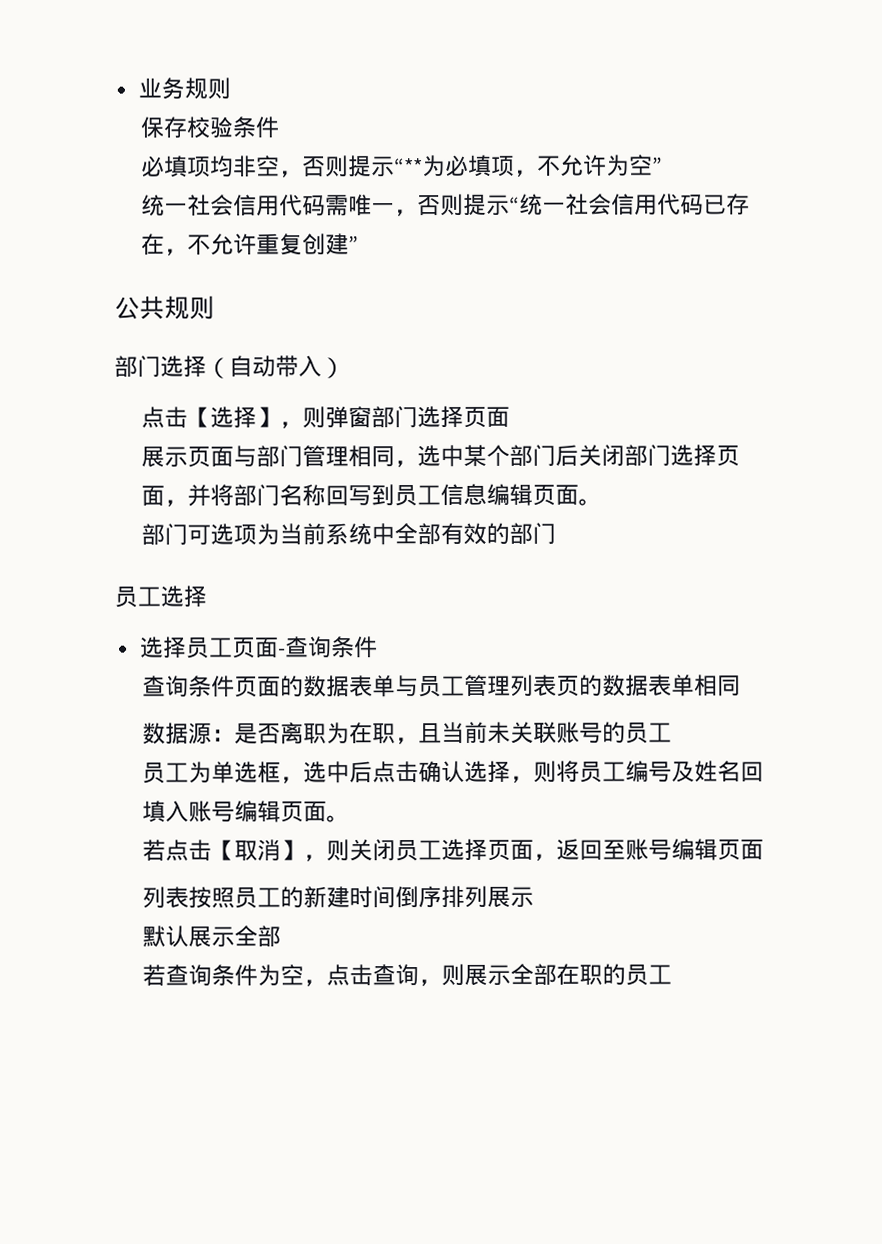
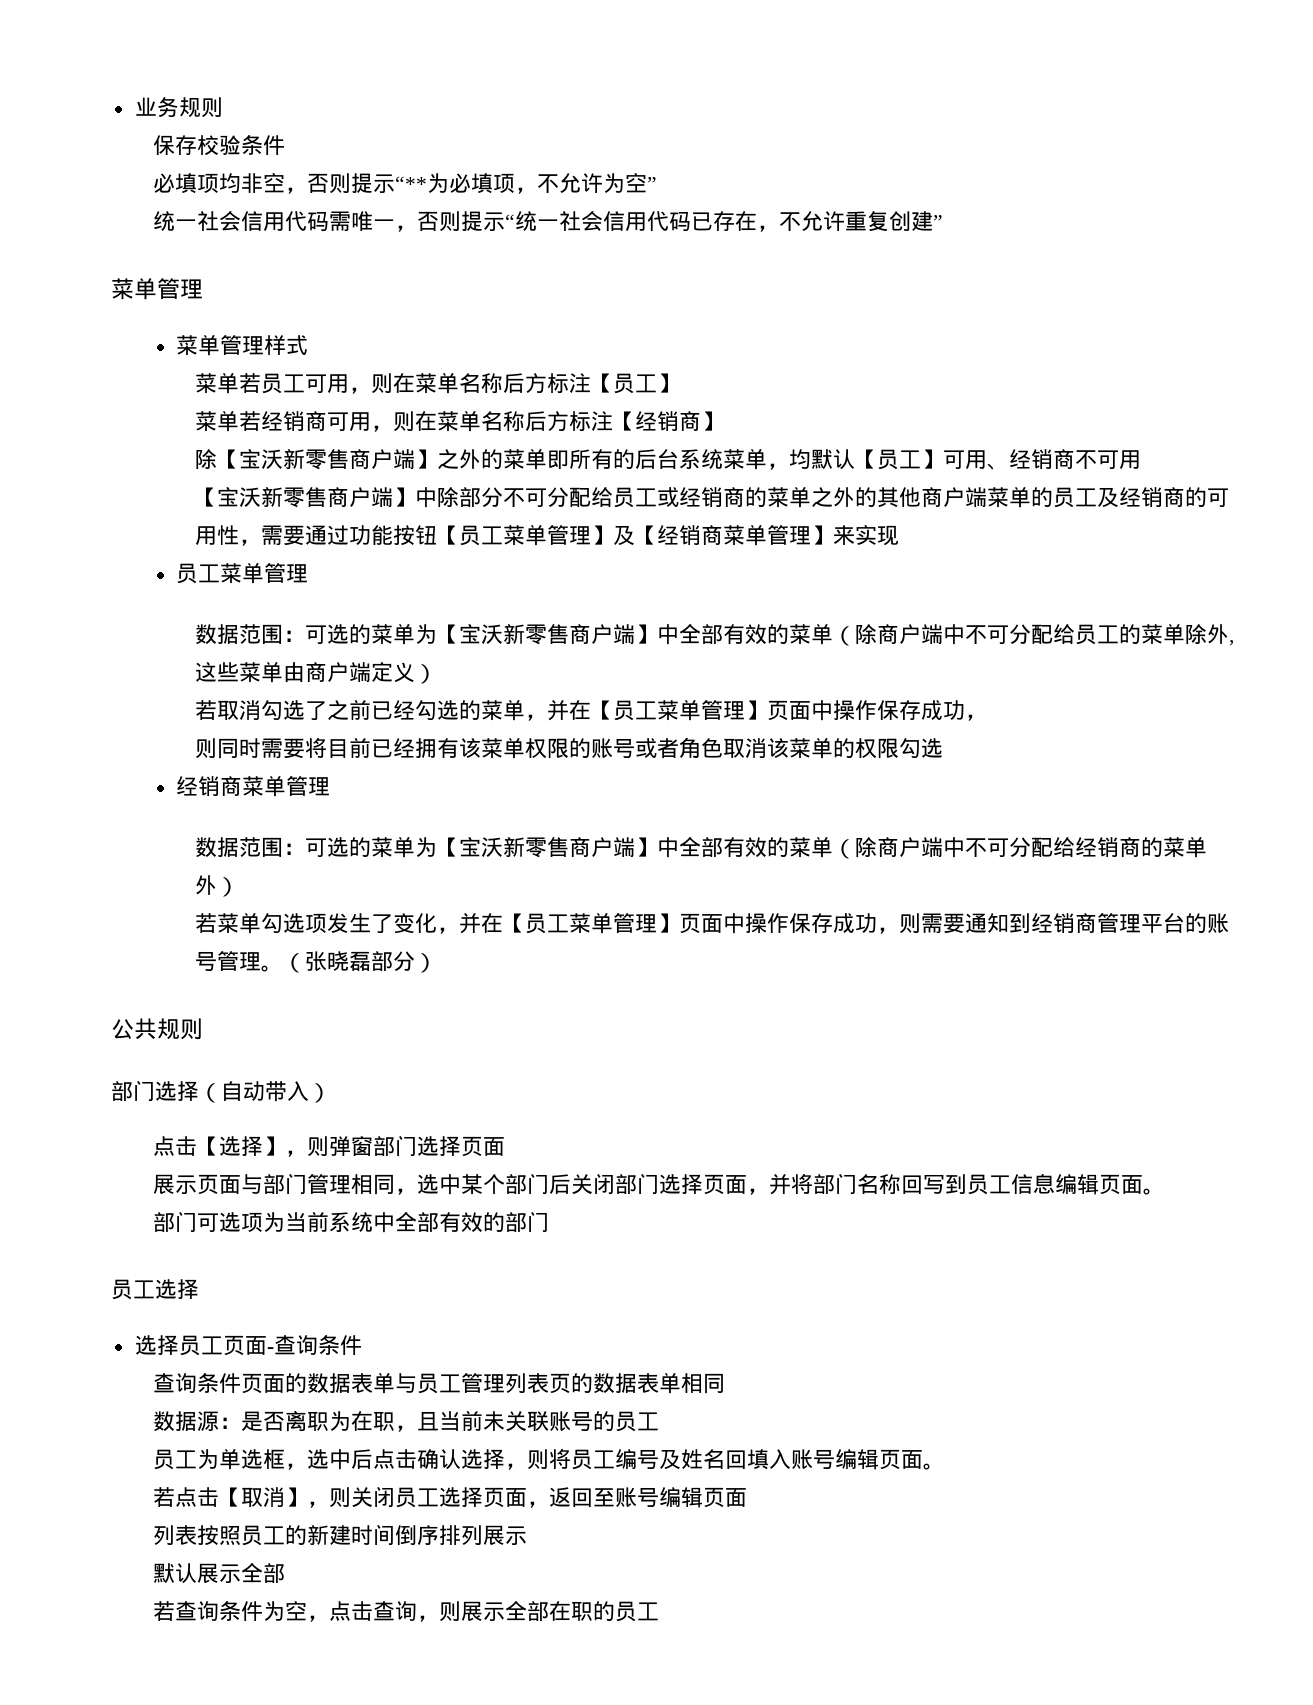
(359, 244) none -> [111,278,203,300] [176,335,309,356] [194,373,679,394] [194,411,723,432] [194,449,1141,470] [194,487,1229,508] [194,525,899,546] [176,563,309,584] [194,624,1234,646] [194,662,437,684] [194,699,987,721] [194,737,943,759] [176,776,331,797] [194,837,1207,859] [194,875,239,897] [194,913,1229,934] [194,951,437,973] // 菜单管理 // 菜单管理样式 // 菜单若员工可用，则在菜单名称后方标注【员工】 // 菜单若经销商可用，则在菜单名称后方标注【经销商】 // 除【宝沃新零售商户端】之外的菜单即所有的后台系统菜单，均默认【员工】可用、经销商不可用 // 【宝沃新零售商户端】中除部分不可分配给员工或经销商的菜单之外的其他商户端菜单的员工及经销商的可用性，需要通过功能按钮【员工菜单管理】及【经销商菜单管理】来实现 // 员工菜单管理 // 数据范围：可选的菜单为【宝沃新零售商户端】中全部有效的菜单（除商户端中不可分配给员工的菜单除外,这些菜单由商户端定义） // 若取消勾选了之前已经勾选的菜单，并在【员工菜单管理】页面中操作保存成功， // 则同时需要将目前已经拥有该菜单权限的账号或者角色取消该菜单的权限勾选 // 经销商菜单管理 // 数据范围：可选的菜单为【宝沃新零售商户端】中全部有效的菜单（除商户端中不可分配给经销商的菜单外） // 若菜单勾选项发生了变化，并在【员工菜单管理】页面中操作保存成功，则需要通知到经销商管理平台的账号管理。（张晓磊部分）

